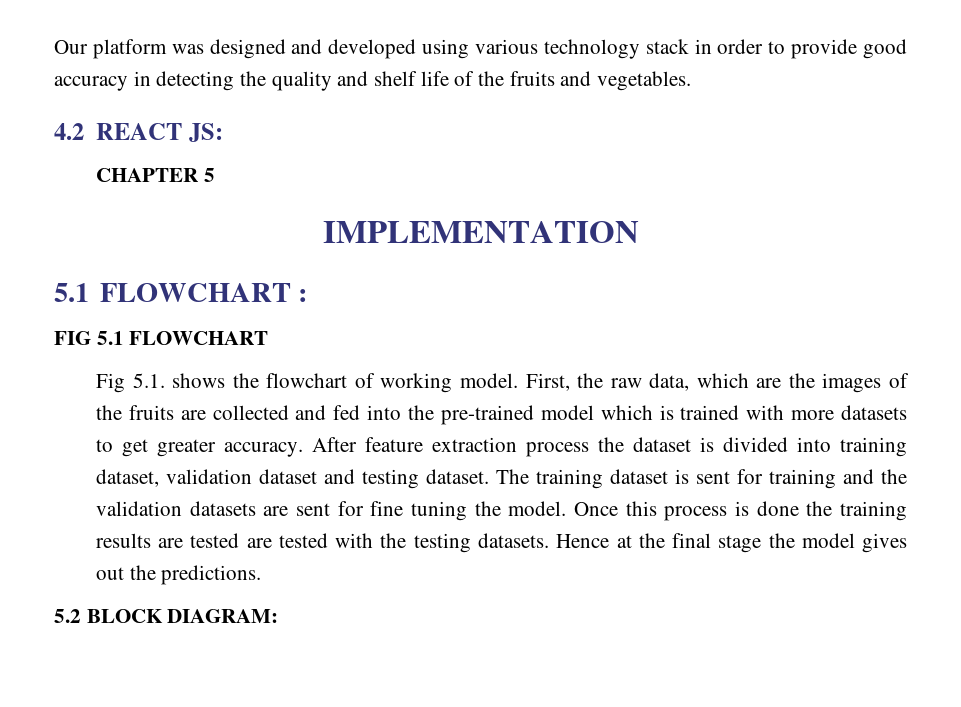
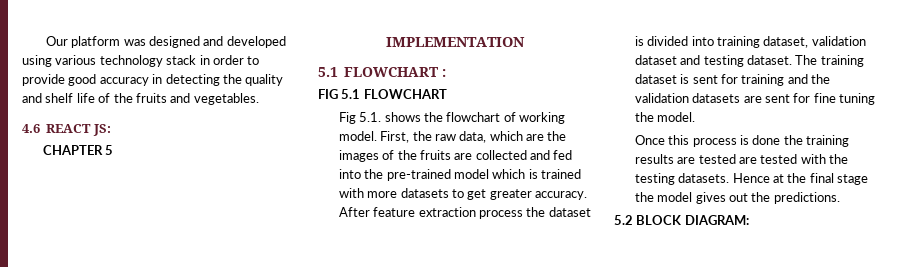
[54,123,84,140] 4.2 -> [22,124,40,133] 4.6
(567, 508) none -> (696, 117) //

